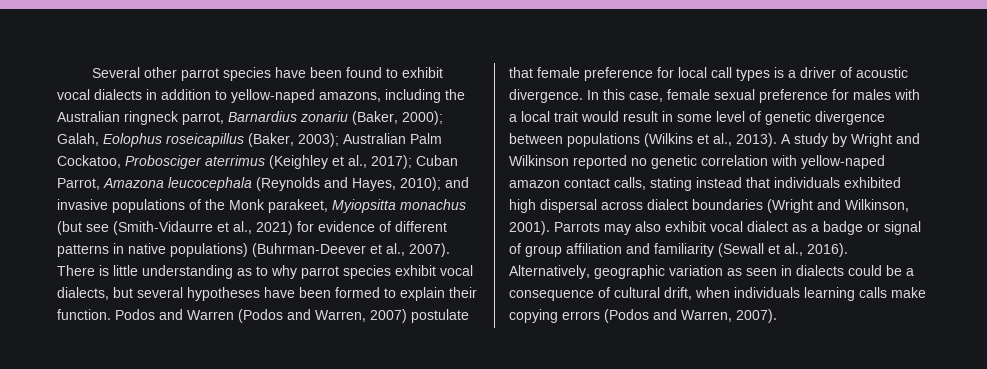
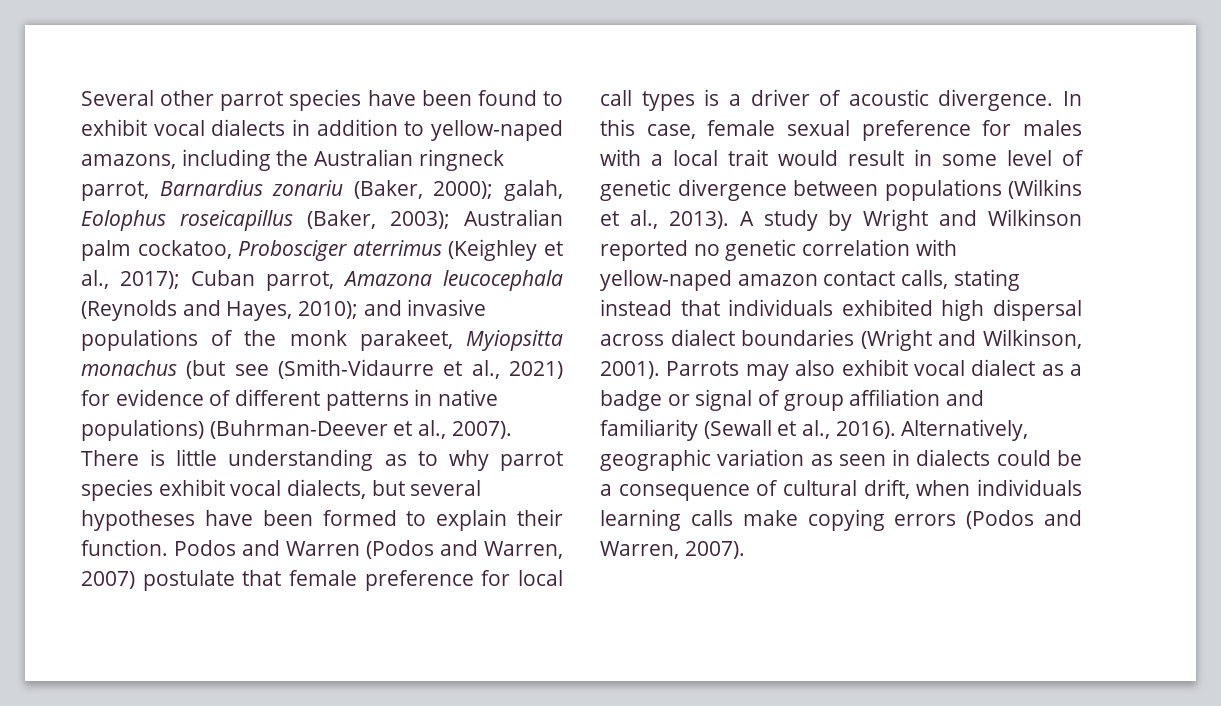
[57,133,99,146] Galah, -> [504,180,563,201] galah,
[410,133,442,144] [57,155,121,168] Palm Cockatoo, -> [81,240,232,261] palm cockatoo,
[57,178,100,190] Parrot, -> [266,271,334,291] parrot,
[229,199,265,210] Monk -> [289,330,347,346] monk

